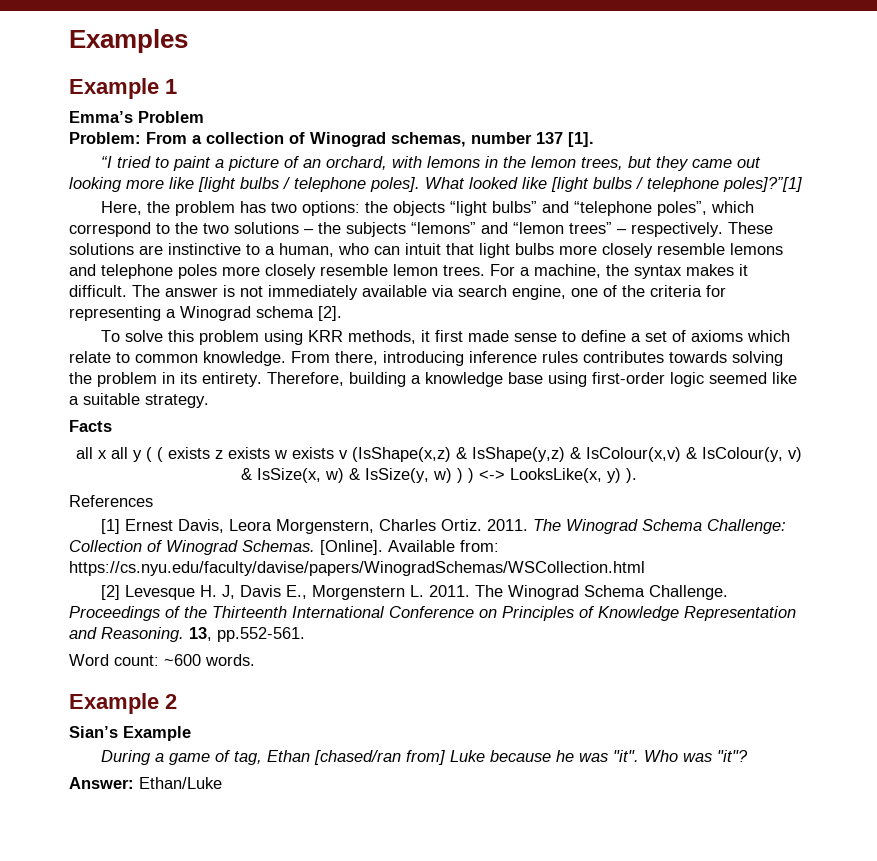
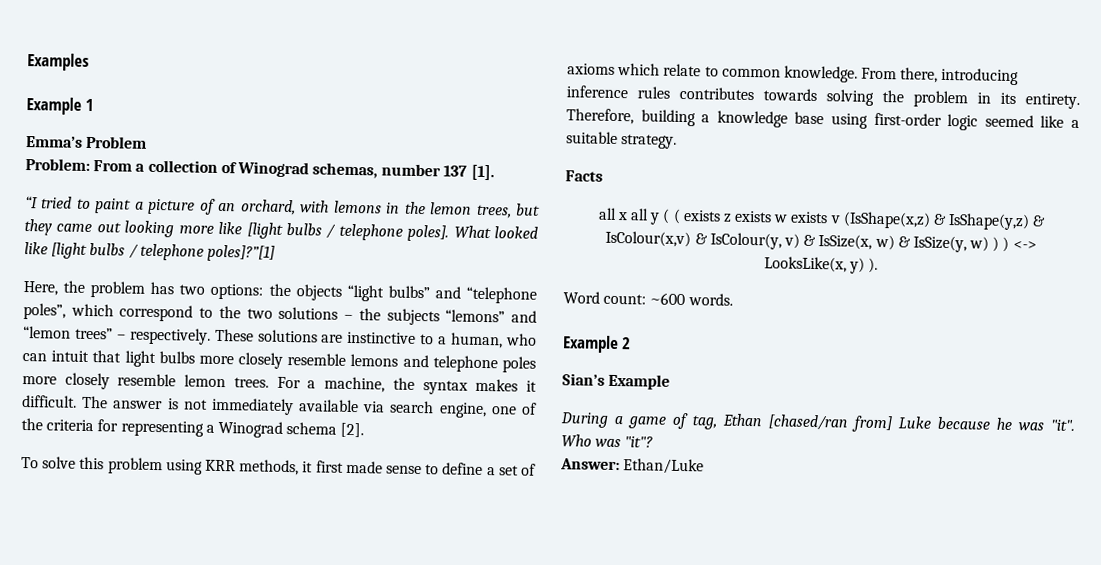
[69,495,153,507] [100,519,786,534] [69,540,499,555] [69,561,645,576] [100,585,728,600] [69,606,796,621] [69,627,305,642] // References // [1] Ernest Davis, Leora Morgenstern, Charles Ortiz. 2011. The Winograd Schema Challenge: Collection of Winograd Schemas. [Online]. Available from: https://cs.nyu.edu/faculty/davise/papers/WinogradSchemas/WSCollection.html // [2] Levesque H. J, Davis E., Morgenstern L. 2011. The Winograd Schema Challenge. Proceedings of the Thirteenth International Conference on Principles of Knowledge Representation and Reasoning. 13, pp.552-561. -> (879, 265) none

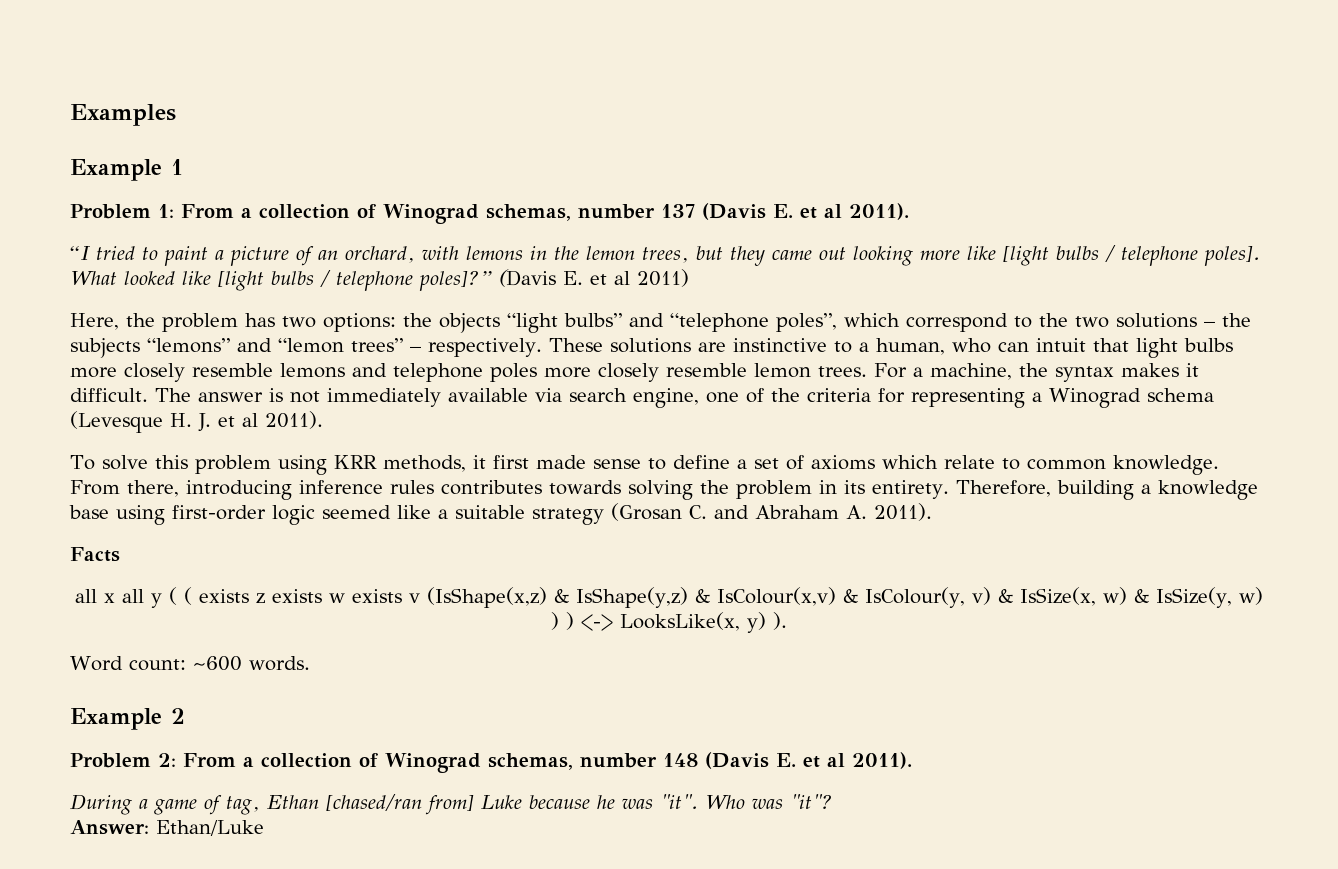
[25,135,148,149] [25,158,90,171] Emma’s Problem // Problem: -> [70,204,174,219] Problem 1:
[470,164,495,181] [1]. -> [702,203,909,220] (Davis E. et al 2011).
[206,244,275,262] poles]?”[1] -> [418,269,689,291] poles]?” (Davis E. et al 2011)
[340,422,365,438] [2]. -> [70,411,323,433] (Levesque H. J. et al 2011).
[621,134,678,149] strategy. -> [532,503,932,525] strategy (Grosan C. and Abraham A. 2011).
[562,373,671,390] Sian’s Example -> [70,752,912,773] Problem 2: From a collection of Winograd schemas, number 148 (Davis E. et al 2011).

